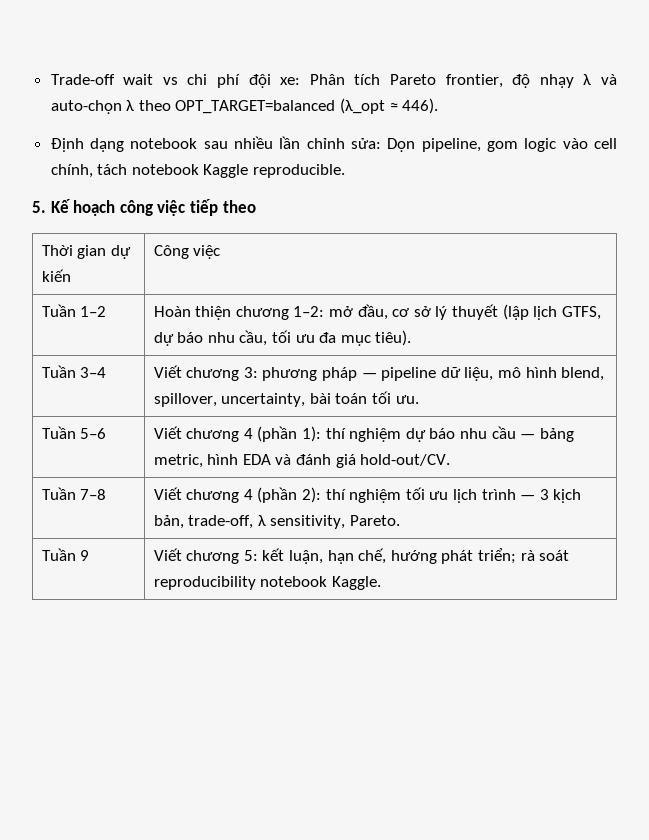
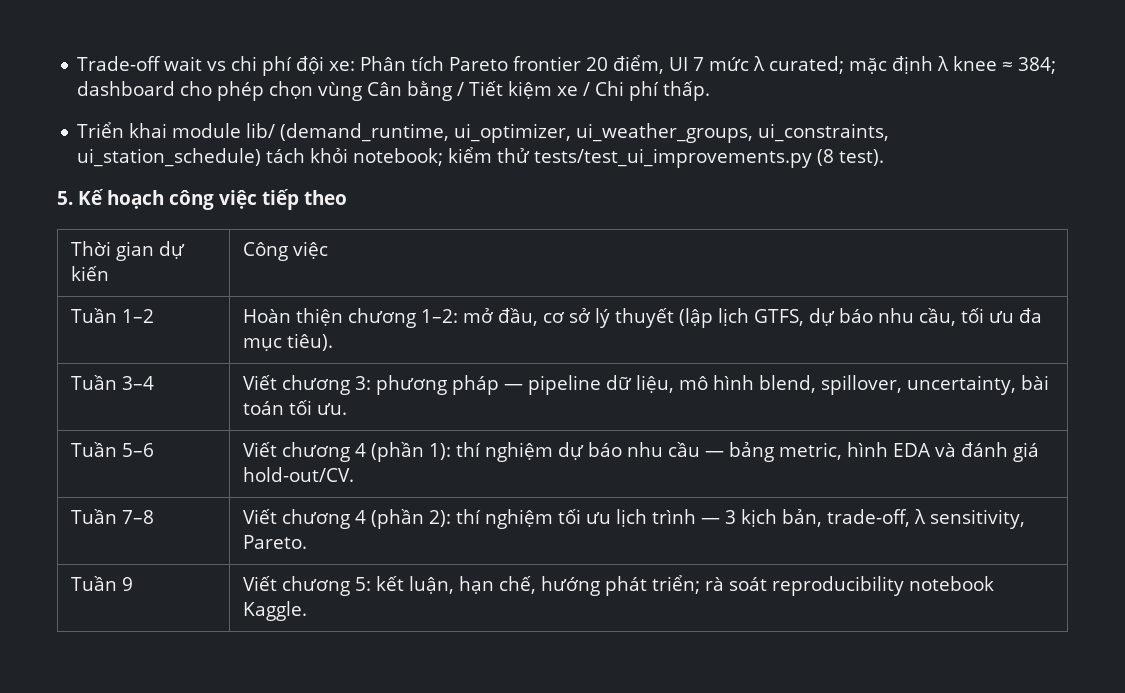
[445,74,617,88] [50,98,439,114] [50,136,617,152] [50,164,346,178] frontier, độ nhạy λ và auto-chọn λ theo OPT_TARGET=balanced (λ_opt ≈ 446). // Định dạng notebook sau nhiều lần chỉnh sửa: Dọn pipeline, gom logic vào cell chính, tách notebook Kaggle reproducible. -> [513,55,1057,74] [77,81,711,101] [77,122,890,143] [77,147,885,168] frontier 20 điểm, UI 7 mức λ curated; mặc định λ knee ≈ 384; dashboard cho phép chọn vùng Cân bằng / Tiết kiệm xe / Chi phí thấp. // Triển khai module lib/ (demand_runtime, ui_optimizer, ui_weather_groups, ui_constraints, ui_station_schedule) tách khỏi notebook; kiểm thử tests/test_ui_improvements.py (8 test).

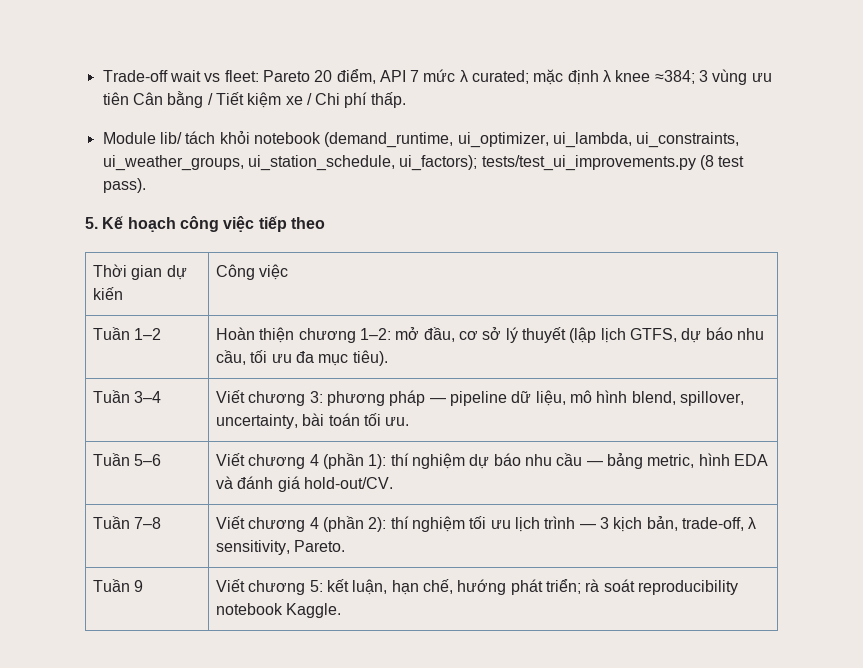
[231,56,582,76] chi phí đội xe: Phân tích Pareto frontier -> [224,70,310,82] fleet: Pareto
[669,57,689,71] UI -> [379,70,406,82] API
[1002,57,1057,74] [77,81,363,101] ≈ 384; dashboard cho phép chọn vùng -> [654,69,772,85] [102,92,129,105] ≈384; 3 vùng ưu tiên
[77,122,890,143] [77,147,885,168] Triển khai module lib/ (demand_runtime, ui_optimizer, ui_weather_groups, ui_constraints, ui_station_schedule) tách khỏi notebook; kiểm thử tests/test_ui_improvements.py (8 test). -> [102,131,740,148] [102,155,745,171] [102,178,146,193] Module lib/ tách khỏi notebook (demand_runtime, ui_optimizer, ui_lambda, ui_constraints, ui_weather_groups, ui_station_schedule, ui_factors); tests/test_ui_improvements.py (8 test pass).

